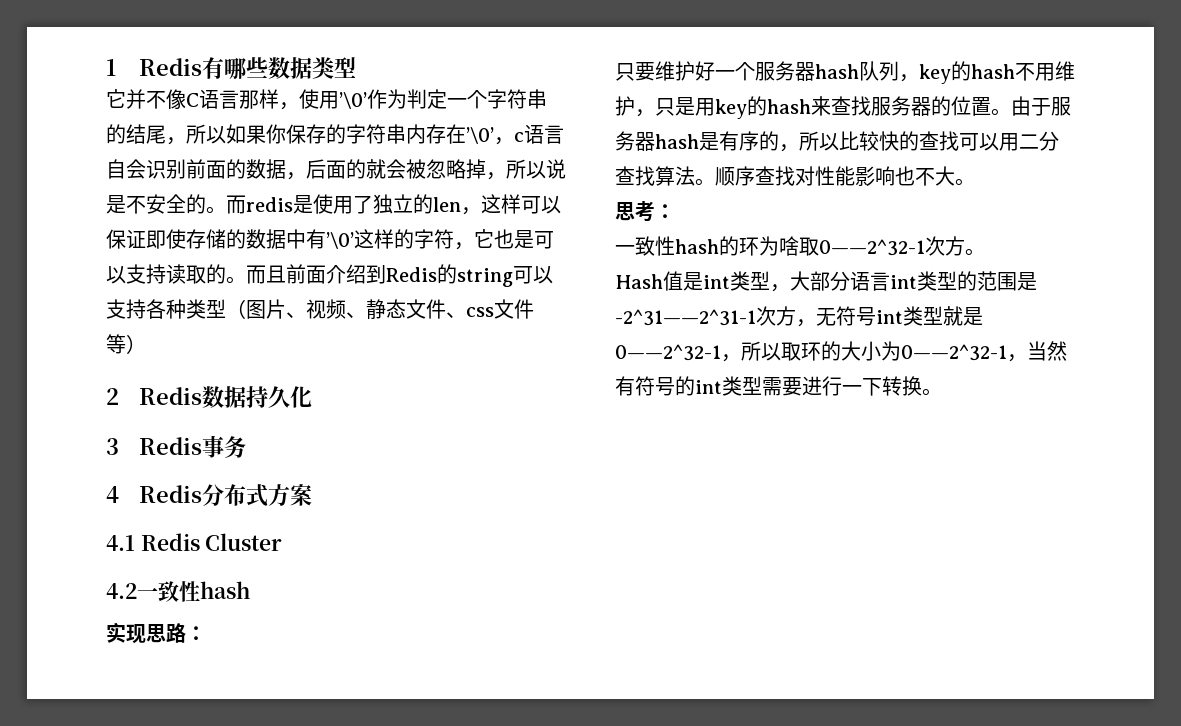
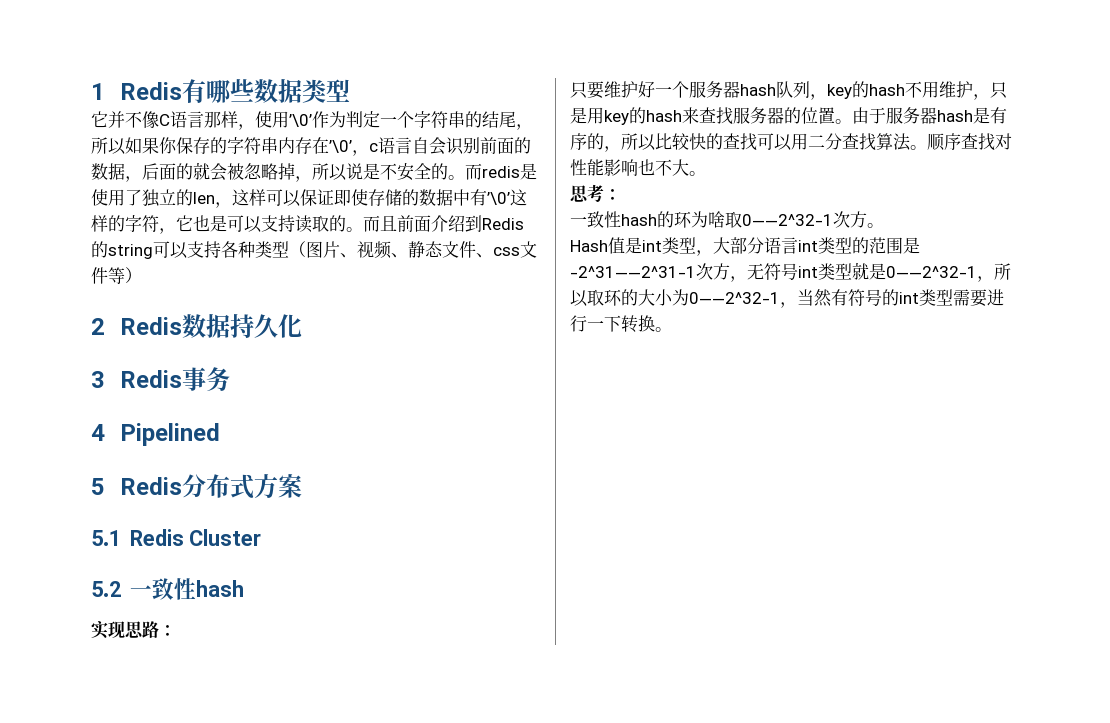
(119, 494) none -> [120,423,221,446] [91,478,105,495] Pipelined // 5
[106,535,135,551] 4.1 -> [91,530,121,546] 5.1
[106,583,137,599] 4.2 -> [91,581,121,597] 5.2

